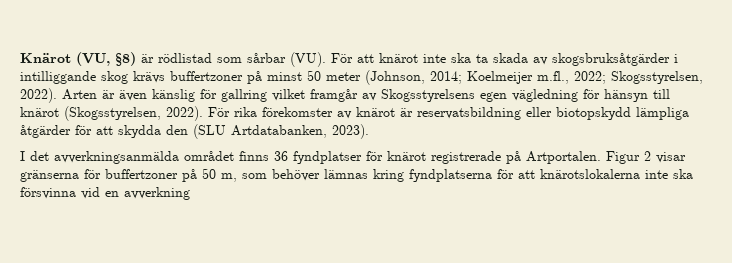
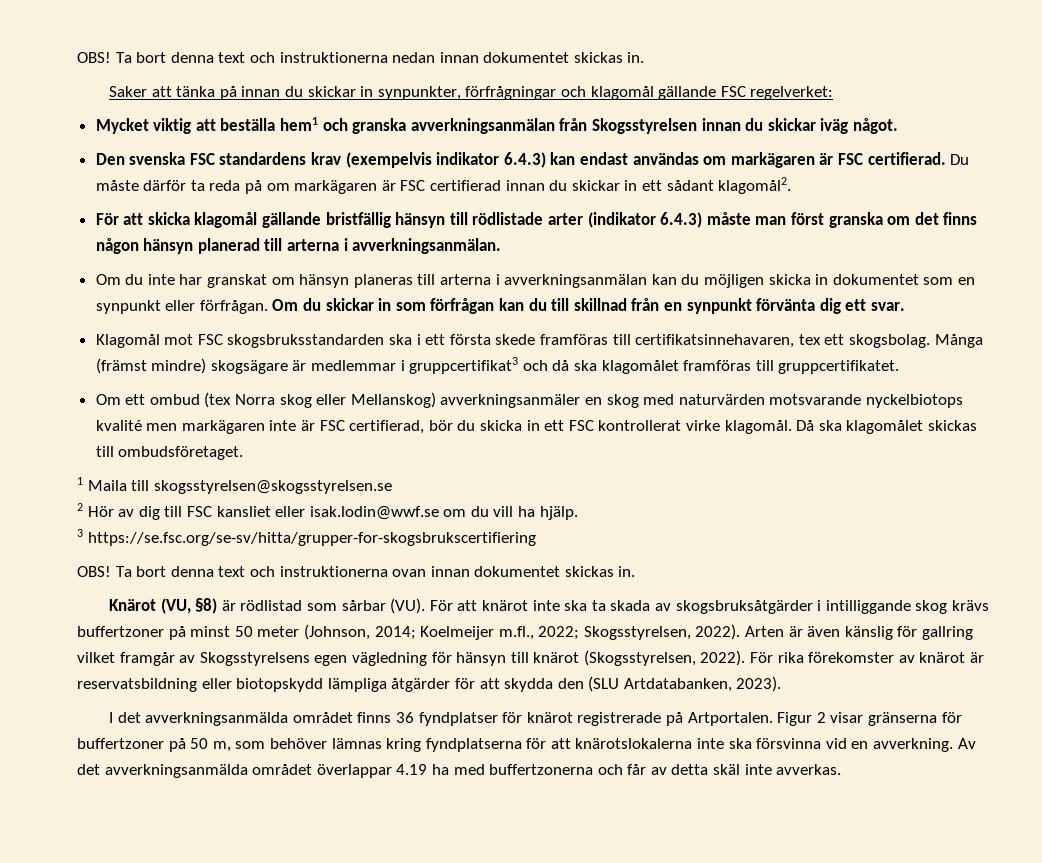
(20, 58) none -> [77,52,645,63] [109,86,834,100] [95,117,898,134] [95,152,970,168] [95,177,792,194] [95,212,978,228] [95,238,502,254] [95,274,975,288] [95,298,905,314] [95,334,983,348] [95,357,900,374] [95,392,963,408] [95,420,977,434] [95,446,244,460] [77,477,392,494] [77,503,578,520] [77,529,536,546] [77,566,636,577] OBS! Ta bort denna text och instruktionerna nedan innan dokumentet skickas in. // Saker att tänka på innan du skickar in synpunkter, förfrågningar och klagomål gällande FSC regelverket: // Mycket viktig att beställa hem1 och granska avverkningsanmälan från Skogsstyrelsen innan du skickar iväg något. // Den svenska FSC standardens krav (exempelvis indikator 6.4.3) kan endast användas om markägaren är FSC certifierad. Du måste därför ta reda på om markägaren är FSC certifierad innan du skickar in ett sådant klagomål2. // För att skicka klagomål gällande bristfällig hänsyn till rödlistade arter (indikator 6.4.3) måste man först granska om det finns någon hänsyn planerad till arterna i avverkningsanmälan. // Om du inte har granskat om hänsyn planeras till arterna i avverkningsanmälan kan du möjligen skicka in dokumentet som en synpunkt eller förfrågan. Om du skickar in som förfrågan kan du till skillnad från en synpunkt förvänta dig ett svar. // Klagomål mot FSC skogsbruksstandarden ska i ett första skede framföras till certifikatsinnehavaren, tex ett skogsbolag. Många (främst mindre) skogsägare är medlemmar i gruppcertifikat3 och då ska klagomålet framföras till gruppcertifikatet. // Om ett ombud (tex Norra skog eller Mellanskog) avverkningsanmäler en skog med naturvärden motsvarande nyckelbiotops kvalité men markägaren inte är FSC certifierad, bör du skicka in ett FSC kontrollerat virke klagomål. Då ska klagomålet skickas till ombudsföretaget. // 1 Maila till skogsstyrelsen@skogsstyrelsen.se // 2 Hör av dig till FSC kansliet eller isak.lodin@wwf.se om du vill ha hjälp. // 3 https://se.fsc.org/se-sv/hitta/grupper-for-skogsbrukscertifiering // OBS! Ta bort denna text och instruktionerna ovan innan dokumentet skickas in. //
[124,187,190,200] avverkning -> [873,738,976,752] [77,764,842,778] avverkning. Av det avverkningsanmälda området överlappar 4.19 ha med buffertzonerna och får av detta skäl inte avverkas.

